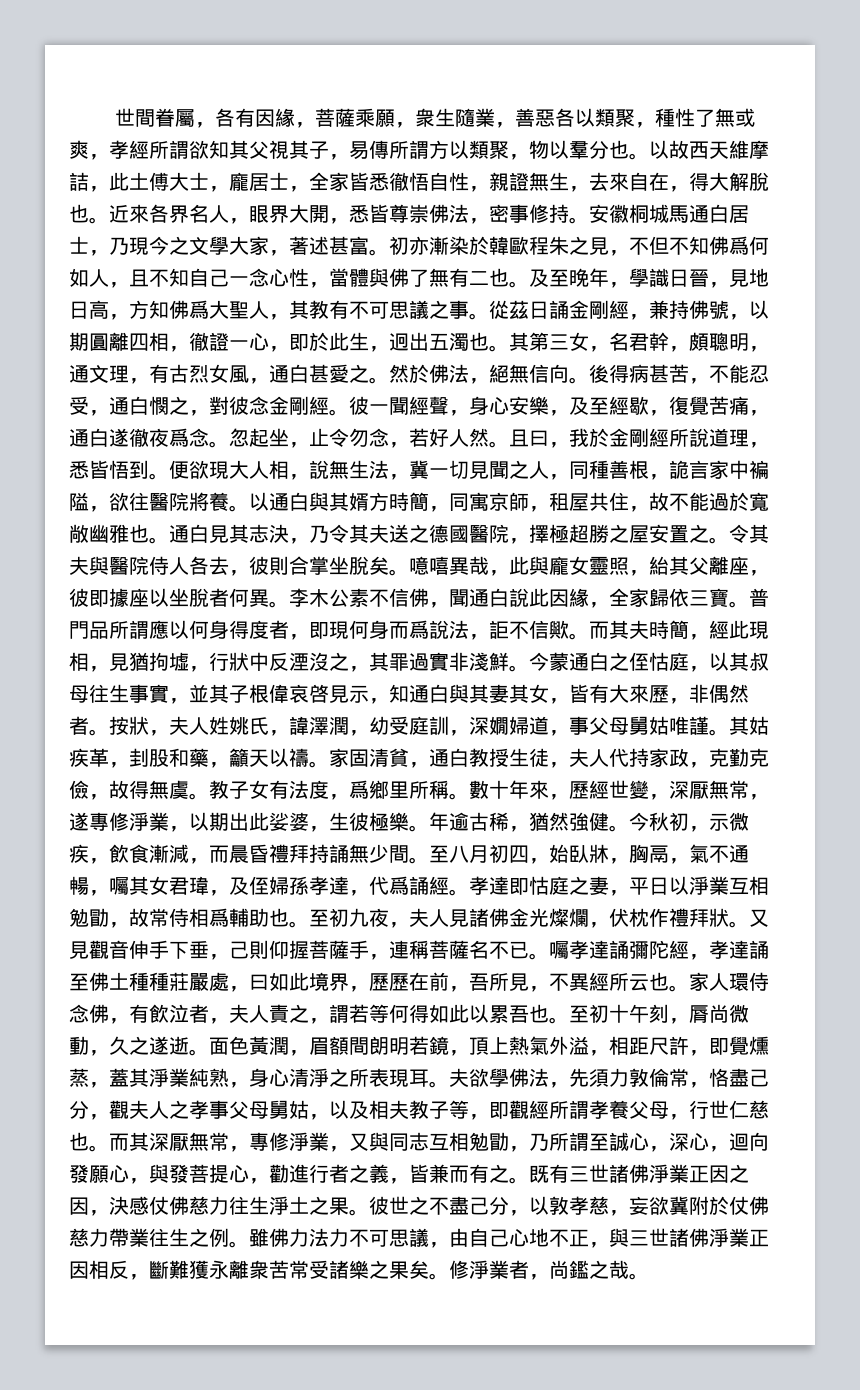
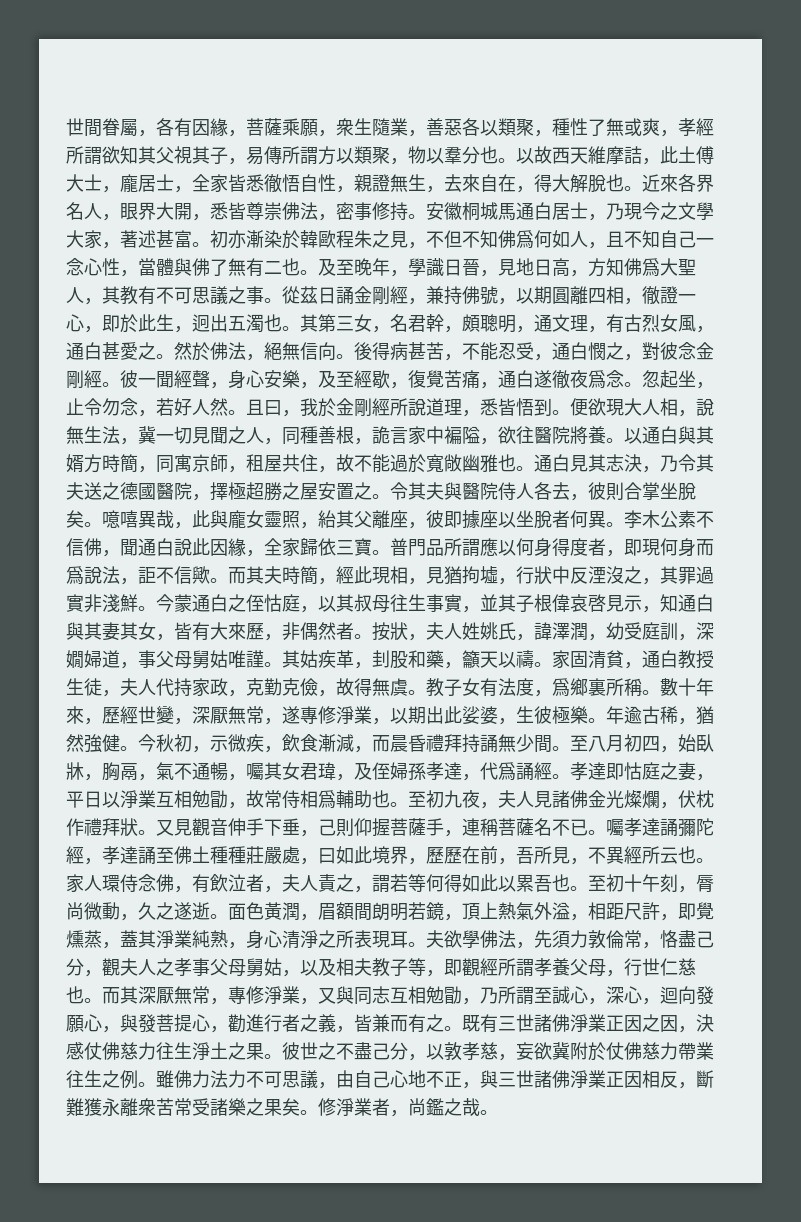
[389,781,409,799] 里 -> [588,678,606,696] 裏

